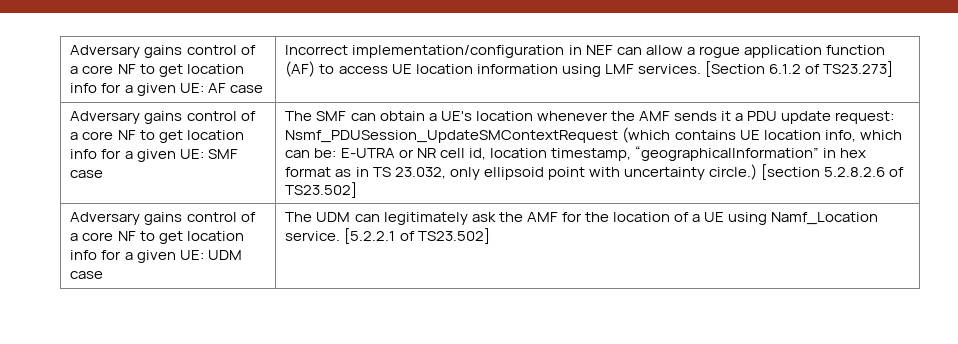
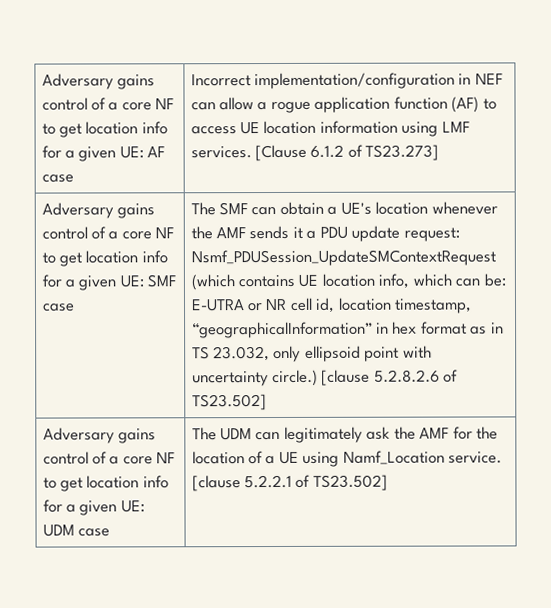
[704,61,765,77] [Section -> [254,144,307,162] [Clause
[760,164,820,180] [section -> [321,369,371,386] [clause
[344,228,396,244] [5.2.2.1 -> [191,474,292,492] [clause 5.2.2.1

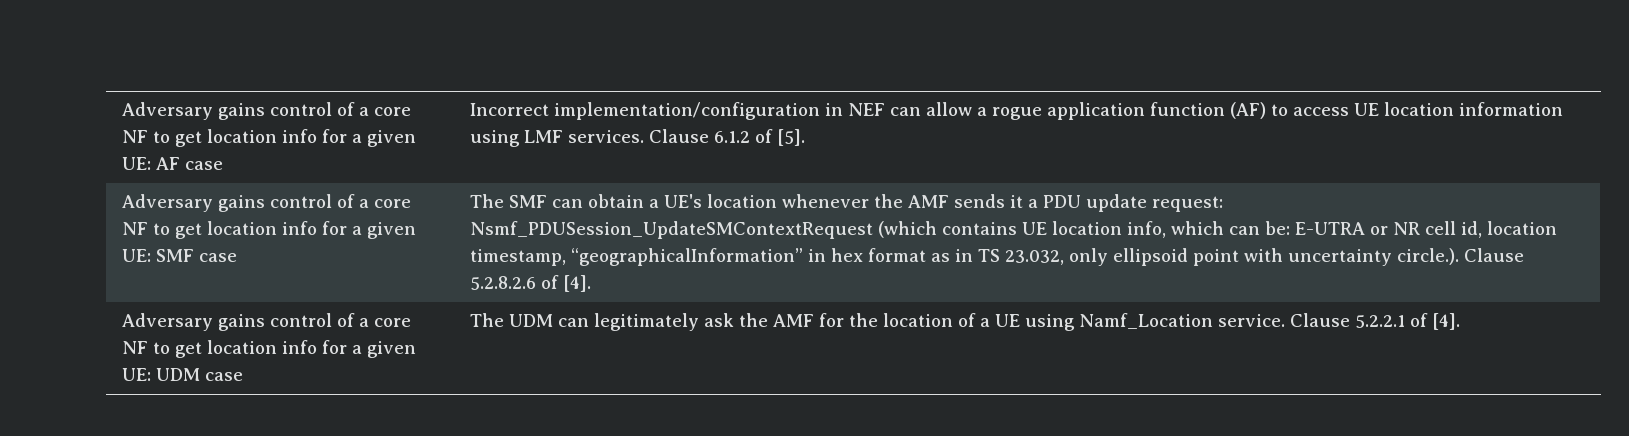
[254,144,307,162] [Clause -> [648,129,709,143] Clause
[365,144,440,161] TS23.273] -> [776,129,805,146] [5].
[271,369,371,387] circle.) [clause -> [1396,248,1524,265] circle.). Clause
[191,394,267,411] TS23.502] -> [562,275,591,292] [4].
[191,475,241,492] [clause -> [1289,313,1350,327] Clause
[312,474,388,491] TS23.502] -> [1431,313,1460,330] [4].

